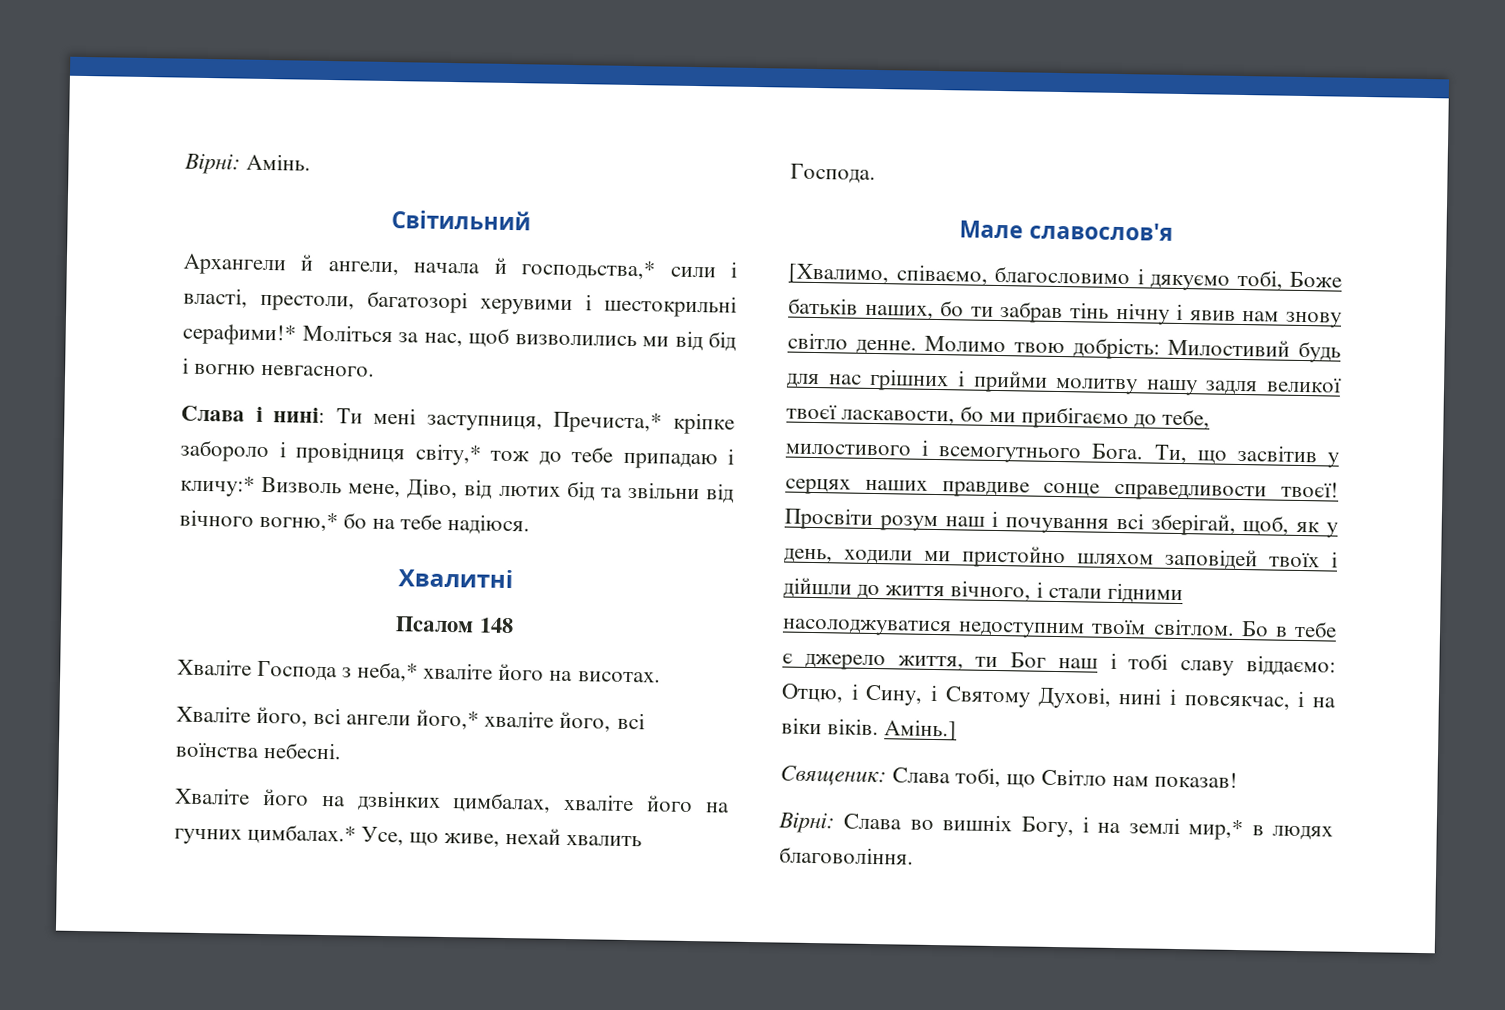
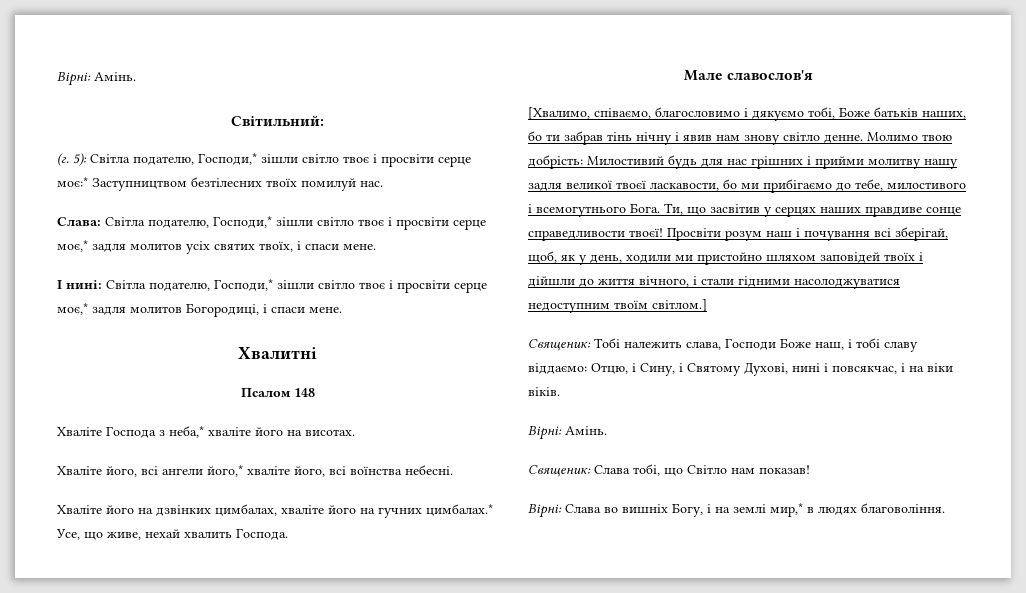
[184,153,312,175] [391,209,531,231] [183,253,738,281] [183,287,737,318] [182,323,736,352] [182,357,376,377] [181,405,735,435] [180,439,734,470] [180,475,734,504] [179,509,531,536] Вірні: Амінь. // Світильний // Архангели й ангели, начала й господьства,* сили і власті, престоли, багатозорі херувими і шестокрильні серафими!* Моліться за нас, щоб визволились ми від бід і вогню невгасного. // Слава і нині: Ти мені заступниця, Пречиста,* кріпке забороло і провідниця світу,* тож до тебе припадаю і кличу:* Визволь мене, Діво, від лютих бід та звільни від вічного вогню,* бо на тебе надіюся. -> [57,72,136,86] [231,115,324,126] [57,153,471,167] [57,177,383,191] [57,216,486,230] [57,240,376,254] [57,279,487,293] [57,303,342,317] Вірні: Амінь. // Світильний: // (г. 5): Світла подателю, Господи,* зішли світло твоє і просвіти серце моє:* Заступництвом безтілесних твоїх помилуй нас. // Слава: Світла подателю, Господи,* зішли світло твоє і просвіти серце моє,* задля молитов усіх святих твоїх, і спаси мене. // І нині: Світла подателю, Господи,* зішли світло твоє і просвіти серце моє,* задля молитов Богородиці, і спаси мене.
[1152,618,1337,638] [782,652,1098,671] світлом. Бо в тебе є джерело життя, ти Бог наш -> [652,299,707,312] [528,338,844,351] світлом.] // Священик: Тобі належить слава, Господи Боже наш,
[884,719,958,741] Амінь.] -> [528,426,607,440] // Вірні: Амінь.

